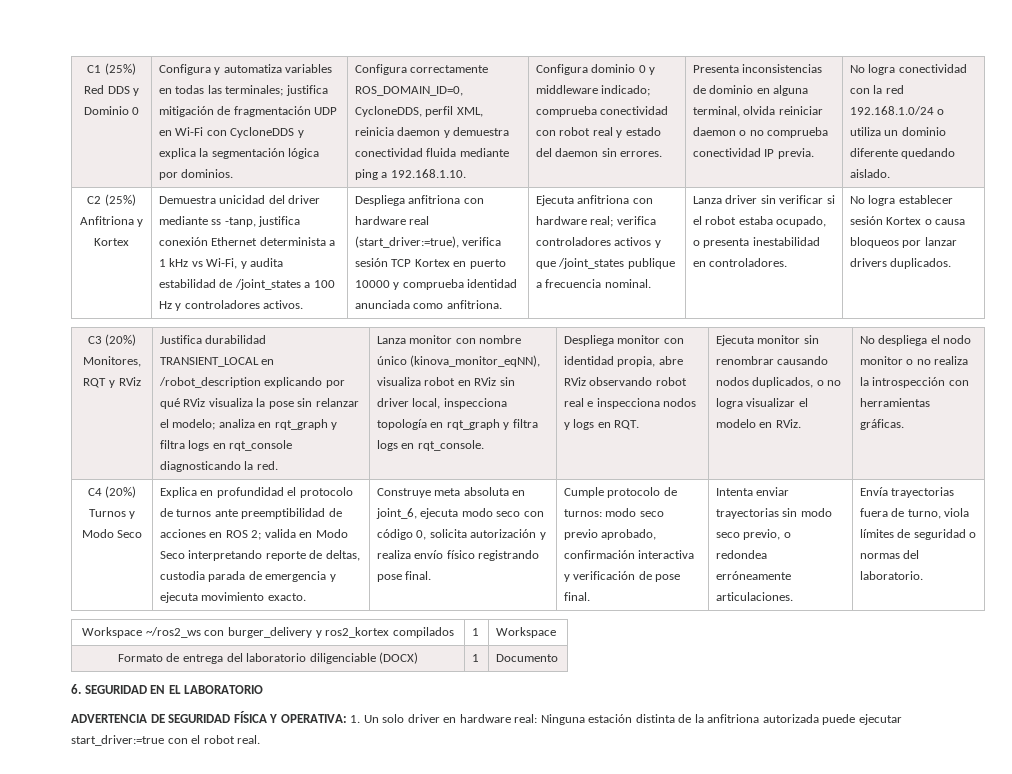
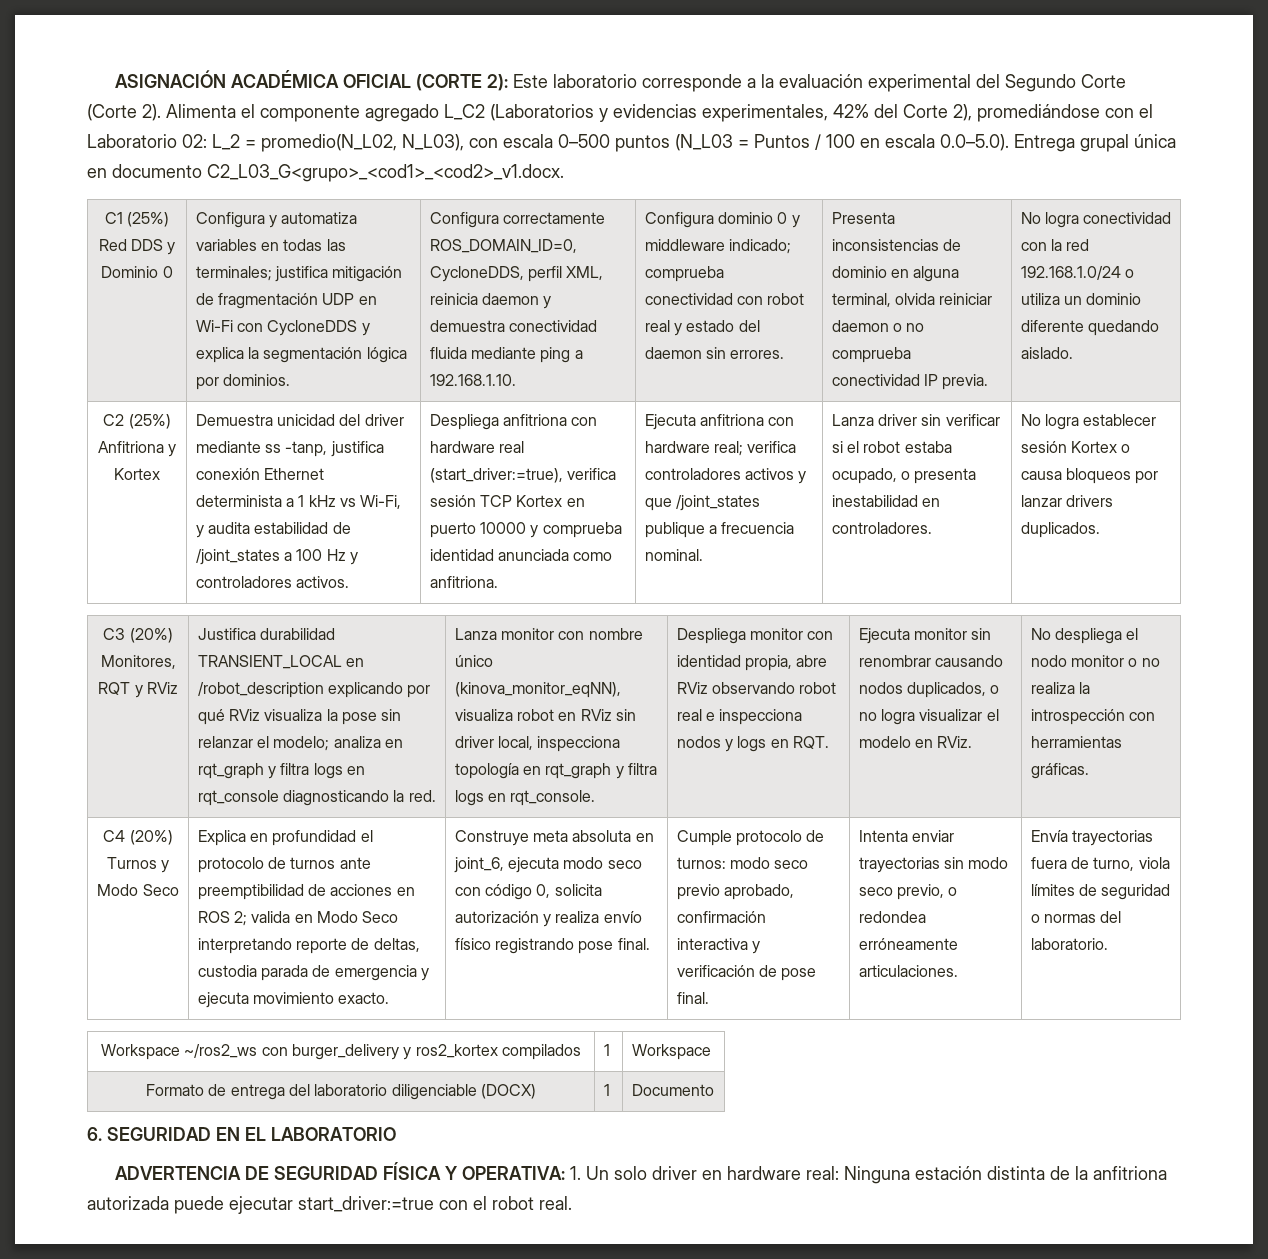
(87, 69) none -> [115,70,1127,92] [87,104,1153,122] [87,134,1176,152] [87,164,564,182] ASIGNACIÓN ACADÉMICA OFICIAL (CORTE 2): Este laboratorio corresponde a la evaluación experimental del Segundo Corte (Corte 2). Alimenta el componente agregado L_C2 (Laboratorios y evidencias experimentales, 42% del Corte 2), promediándose con el Laboratorio 02: L_2 = promedio(N_L02, N_L03), con escala 0–500 puntos (N_L03 = Puntos / 100 en escala 0.0–5.0). Entrega grupal única en documento C2_L03_G<grupo>_<cod1>_<cod2>_v1.docx. //

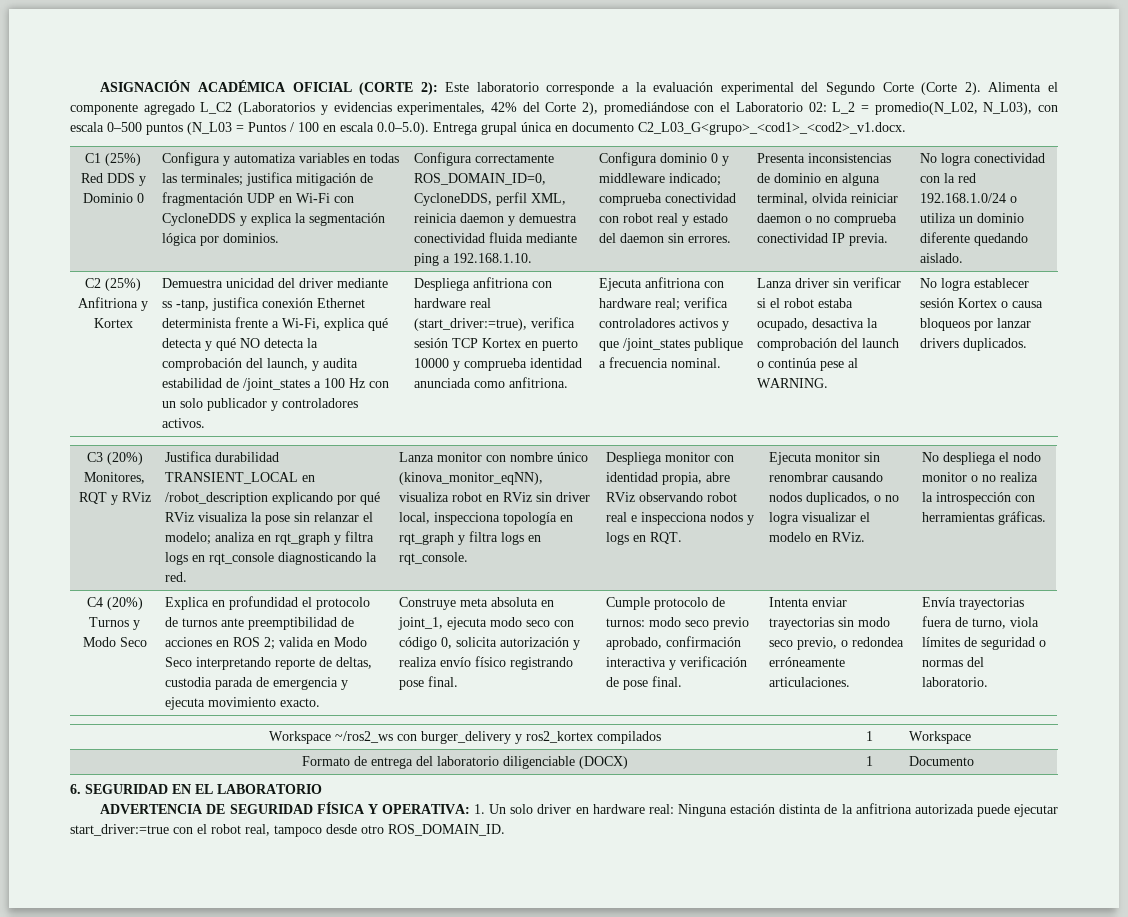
[285,495,402,509] a 1 kHz vs Wi-Fi, -> [235,317,389,331] [162,338,319,351] [162,358,309,371] frente a Wi-Fi, explica qué detecta y qué NO detecta la comprobación del launch,
(346, 555) none -> [369,381,390,388] [162,398,268,411] con un solo publicador
[900,468,977,484] [831,495,940,507] [831,522,932,534] o presenta inestabilidad en controladores. -> [812,318,879,328] [757,338,900,351] [757,358,859,371] [757,378,829,388] desactiva la comprobación del launch o continúa pese al WARNING.
[453,857,504,873] joint_6, -> [398,617,444,630] joint_1,
[539,1196,572,1210] real. -> [245,824,505,837] real, tampoco desde otro ROS_DOMAIN_ID.

